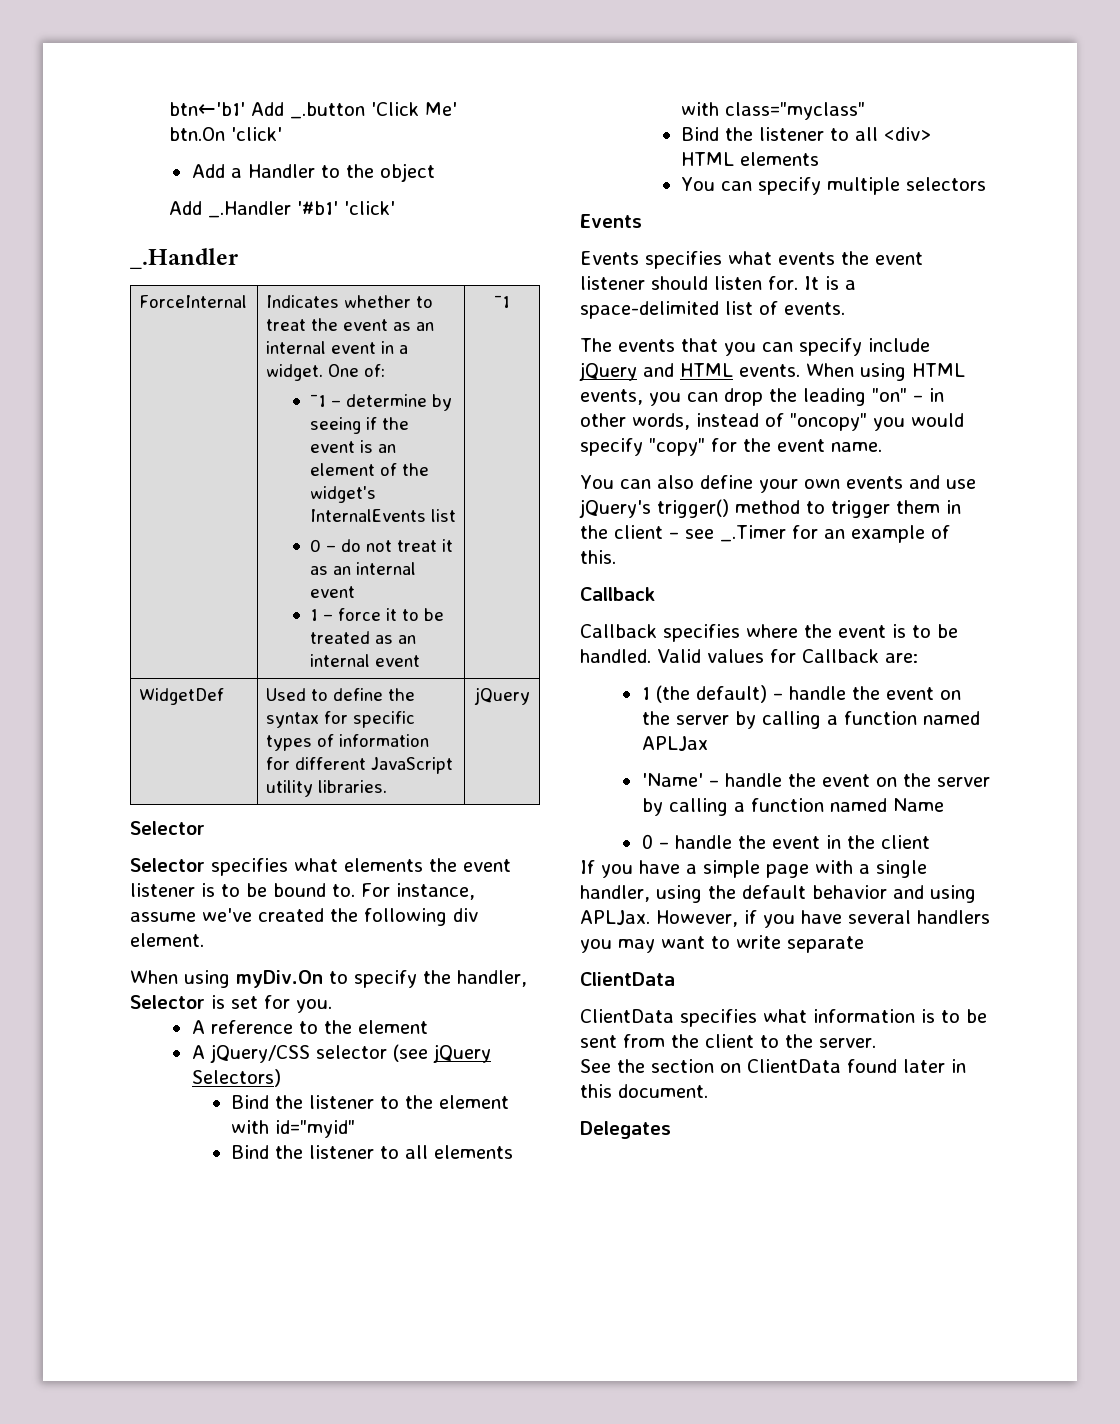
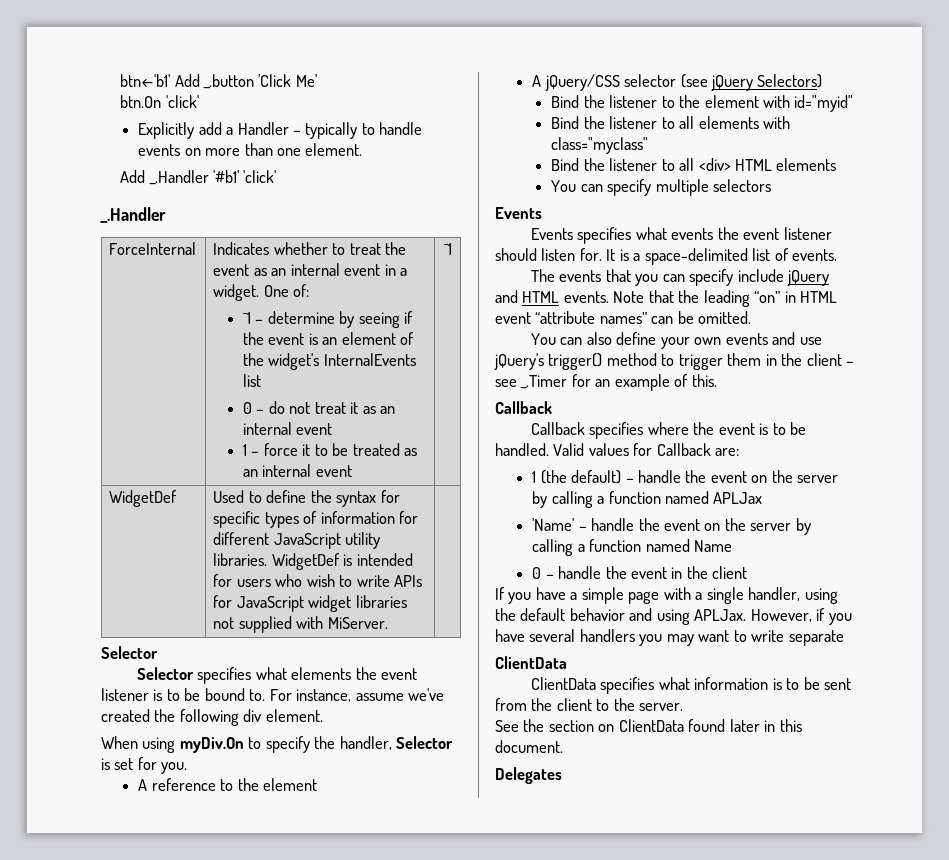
[191,163,435,182] Add a Handler to the object -> [138,122,423,139] [138,143,363,156] Explicitly add a Handler – typically to handle events on more than one element.
[473,687,530,705] | jQuery -> [271,553,413,570] [213,574,422,587] [213,595,407,612] [213,616,388,633] WidgetDef is intended for users who wish to write APIs for JavaScript widget libraries not supplied with MiServer. |
[806,363,965,381] [580,388,944,406] [580,413,964,431] [580,438,882,456] When using HTML events, you can drop the leading "on" – in other words, instead of "oncopy" you would specify "copy" for the event name. -> [613,290,838,307] [495,311,752,324] Note that the leading “on” in HTML event “attribute names” can be omitted.

